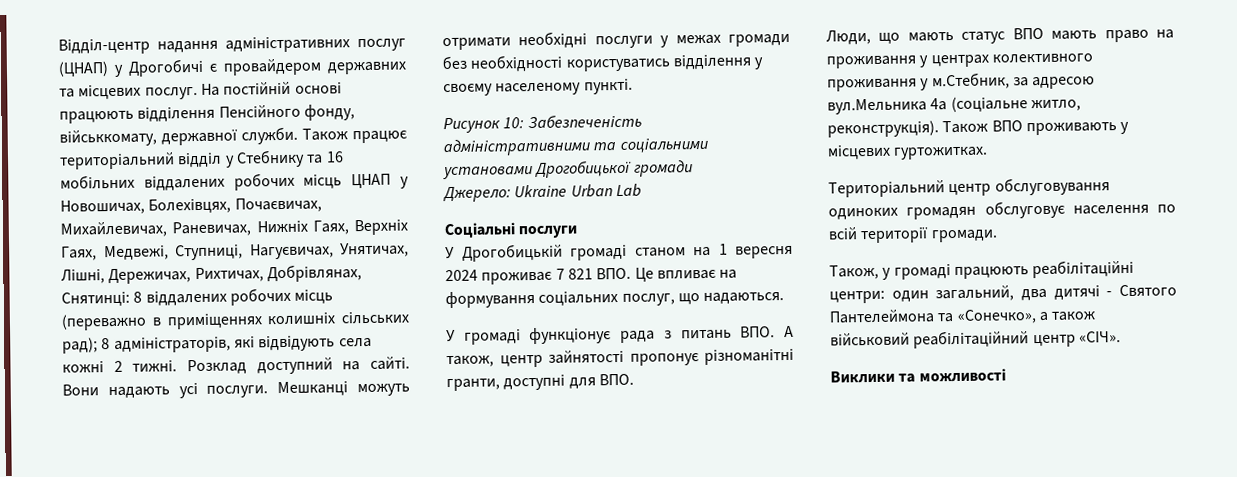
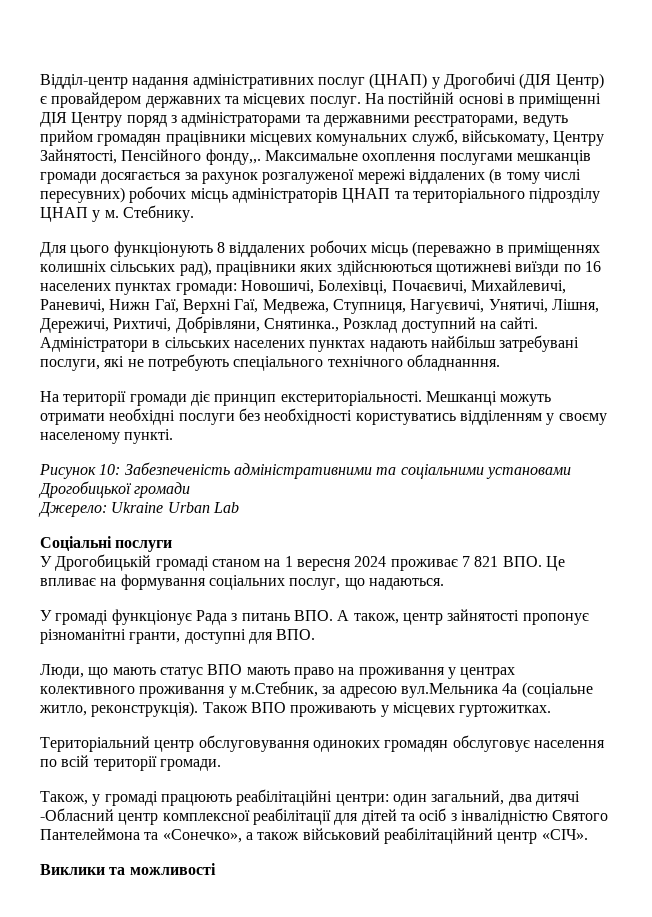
(204, 67) none -> [519,73,604,89] (ДІЯ Центр)
[59,104,355,124] [59,126,407,147] [59,149,344,170] [60,172,410,191] [60,197,322,215] [60,219,408,238] [61,242,409,261] [61,264,362,285] [61,291,130,307] працюють відділення Пенсійного фонду, військкомату, державної служби. Також працює територіальний відділ у Стебнику та 16 мобільних віддалених робочих місць ЦНАП у Новошичах, Болехівцях, Почаєвичах, Михайлевичах, Раневичах, Нижніх Гаях, Верхніх Гаях, Медвежі, Ступниці, Нагуєвичах, Унятичах, Лішні, Дережичах, Рихтичах, Добрівлянах, Снятинці: -> [506,93,602,108] [40,112,568,127] [40,129,605,146] [40,149,591,165] [40,168,581,184] [40,186,601,203] [40,205,194,222] [40,241,213,257] в приміщенні ДІЯ Центру поряд з адміністраторами та державними реєстраторами, ведуть прийом громадян працівники місцевих комунальних служб, військомату, Центру Зайнятості, Пенсійного фонду,,. Максимальне охоплення послугами мешканців громади досягається за рахунок розгалуженої мережі віддалених (в тому числі пересувних) робочих місць адміністраторів ЦНАП та територіального підрозділу ЦНАП у м. Стебнику. // Для цього функціонують
[62,335,372,354] [62,356,410,375] [62,383,269,399] рад); 8 адміністраторів, які відвідують села кожні 2 тижні. Розклад доступний на сайті. Вони надають усі послуги. -> [179,260,601,276] [40,279,566,295] [40,299,599,314] [40,316,539,333] [40,335,580,352] [40,354,500,371] [40,391,422,406] рад), працівники яких здійснюються щотижневі виїзди по 16 населених пунктах громади: Новошичі, Болехівці, Почаєвичі, Михайлевичі, Раневичі, Нижн Гаї, Верхні Гаї, Медвежа, Ступниця, Нагуєвичі, Унятичі, Лішня, Дережичі, Рихтичі, Добрівляни, Снятинка., Розклад доступний на сайті. Адміністратори в сільських населених пунктах надають найбільш затребувані послуги, які не потребують спеціального технічного обладнанння. // На території громади діє принцип екстериторіальності.
[660,33,790,48] у межах громади -> (235, 419) none
[672,54,751,70] відділення -> [459,410,542,425] відділенням
[620,330,656,343] рада -> [195,610,227,625] Рада
[1106,291,1113,297] - -> [40,808,548,825] -Обласний центр комплексної реабілітації для дітей та осіб з інвалідністю

